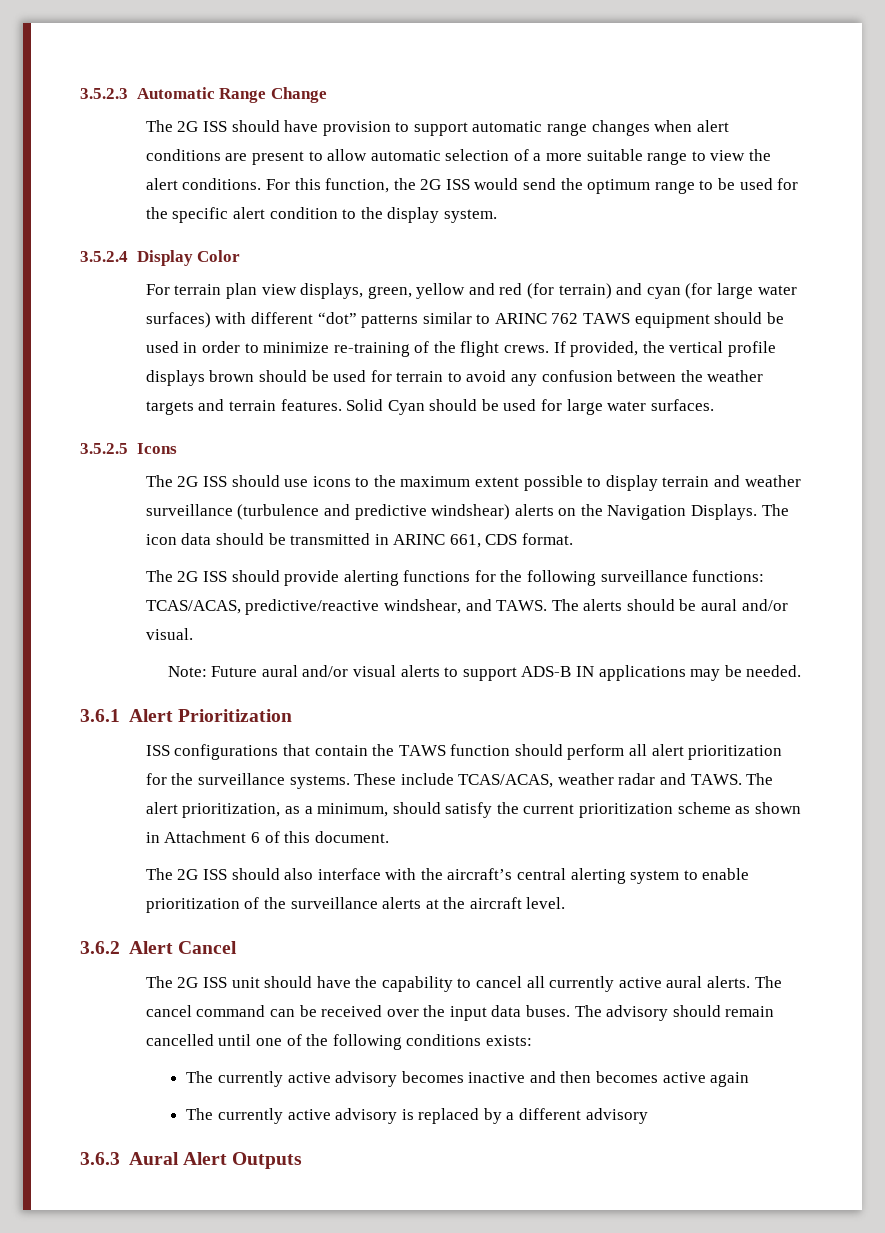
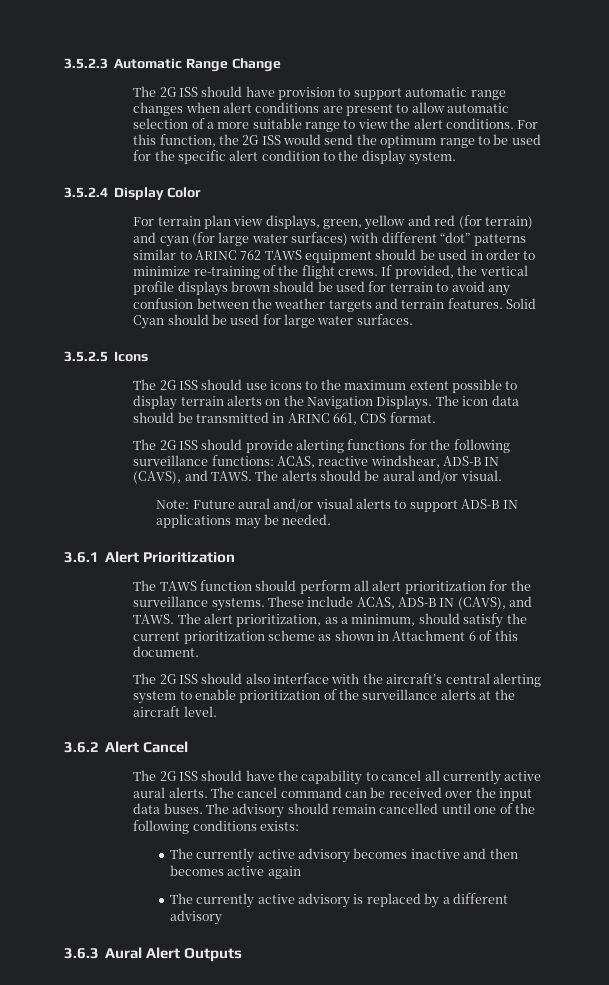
[713,475,801,487] [145,504,511,520] and weather surveillance (turbulence and predictive windshear) -> (224, 401) none
[145,599,461,615] TCAS/ACAS, predictive/reactive windshear, -> [276,455,500,468] [133,471,182,484] ACAS, reactive windshear, ADS-B IN (CAVS),
[145,744,395,760] ISS configurations that contain the -> [133,580,157,591] The
[458,773,656,788] TCAS/ACAS, weather radar -> [356,597,506,610] ACAS, ADS-B IN (CAVS),
[231,977,260,988] unit -> (198, 776) none

